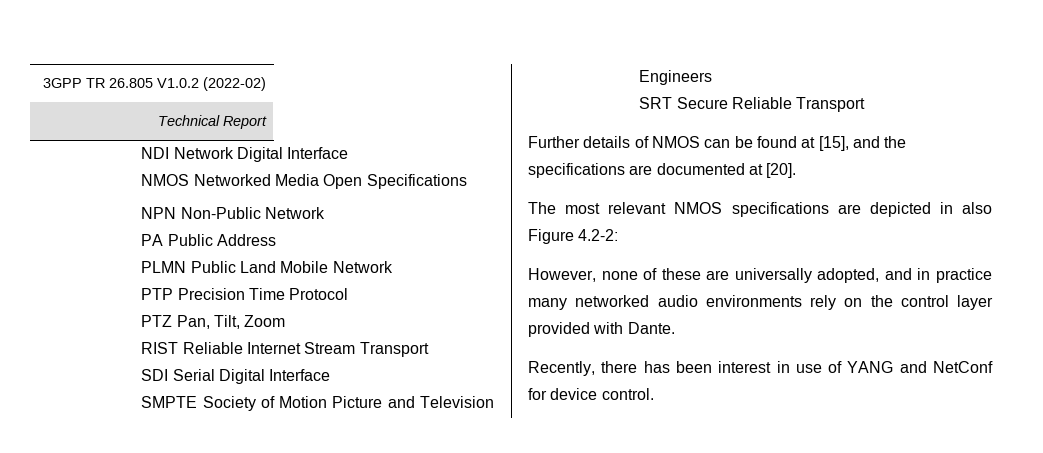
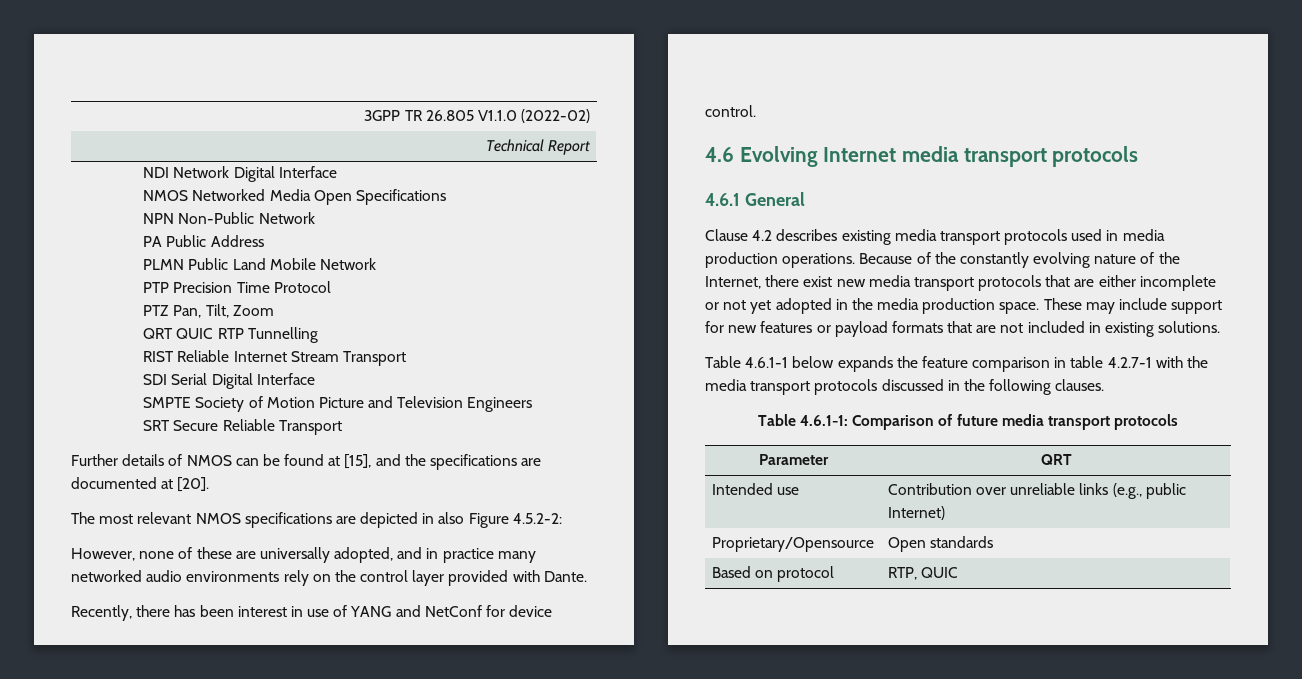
[157,78,200,88] V1.0.2 -> [477,110,517,121] V1.1.0
(286, 321) none -> [143,327,318,343] // QRT QUIC RTP Tunnelling
[578,229,619,241] 4.2-2: -> [512,513,562,524] 4.5.2-2:
(654, 394) none -> [705,146,1139,167] [705,192,805,206] [705,229,1165,245] [705,252,1180,268] [705,275,1216,291] [705,298,1223,314] [705,321,1221,337] [705,356,1209,372] [705,379,1105,395] [757,414,1179,430] [759,454,829,465] [1040,454,1072,465] [711,483,800,495] [887,483,1186,499] [887,506,945,520] [711,537,874,552] [887,536,994,552] [711,566,835,582] [887,567,958,580] // 4.6 Evolving Internet media transport protocols // 4.6.1 General // Clause 4.2 describes existing media transport protocols used in media production operations. Because of the constantly evolving nature of the Internet, there exist new media transport protocols that are either incomplete or not yet adopted in the media production space. These may include support for new features or payload formats that are not included in existing solutions. // Table 4.6.1-1 below expands the feature comparison in table 4.2.7-1 with the media transport protocols discussed in the following clauses. // Table 4.6.1-1: Comparison of future media transport protocols // Parameter | QRT // Intended use | Contribution over unreliable links (e.g., public Internet) // Proprietary/Opensource | Open standards // Based on protocol | RTP, QUIC

